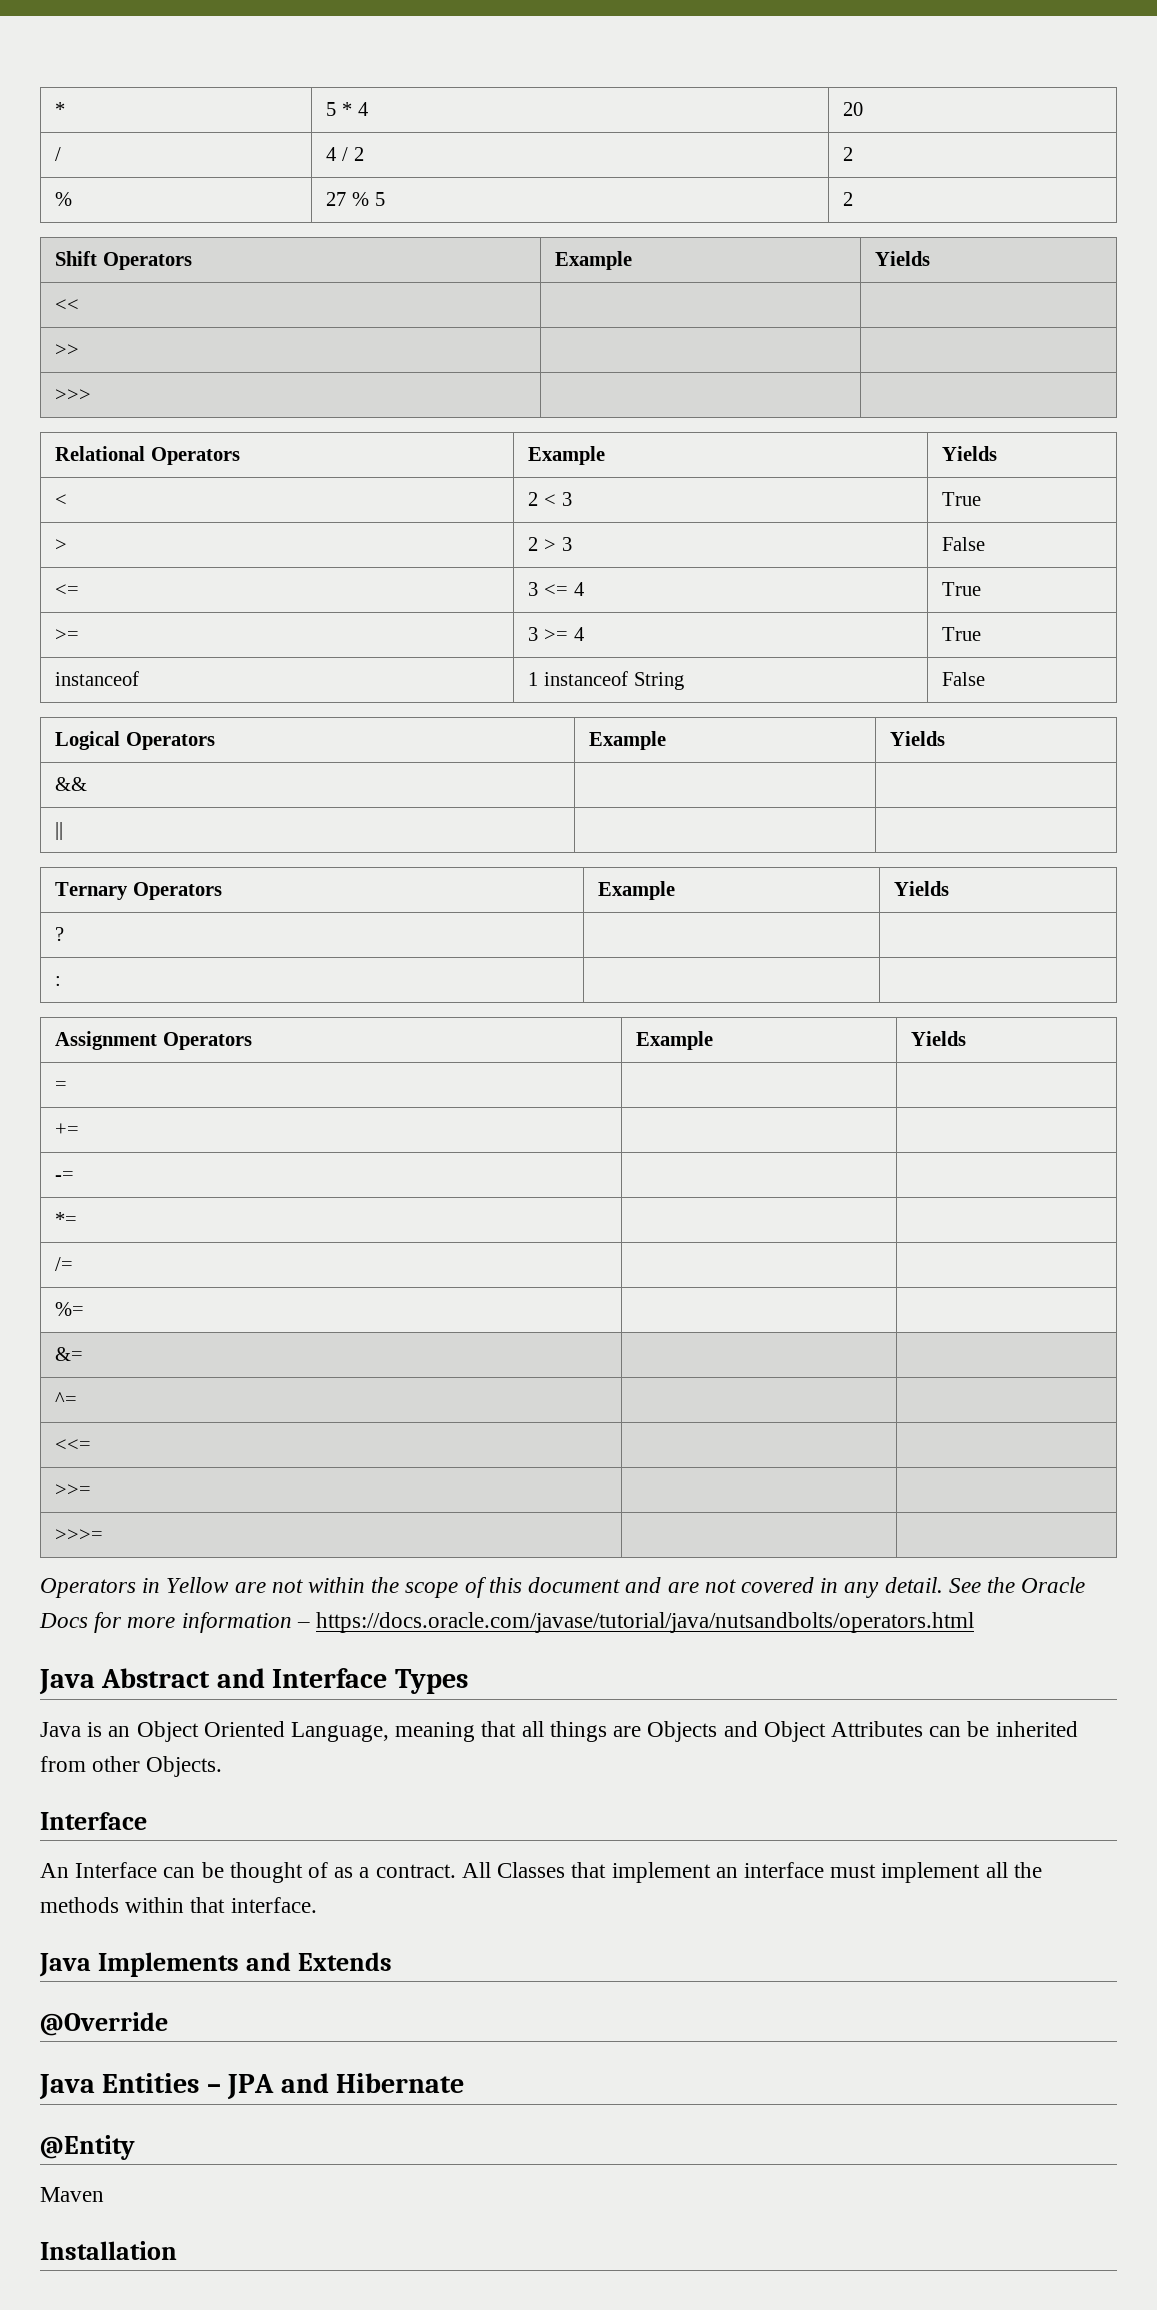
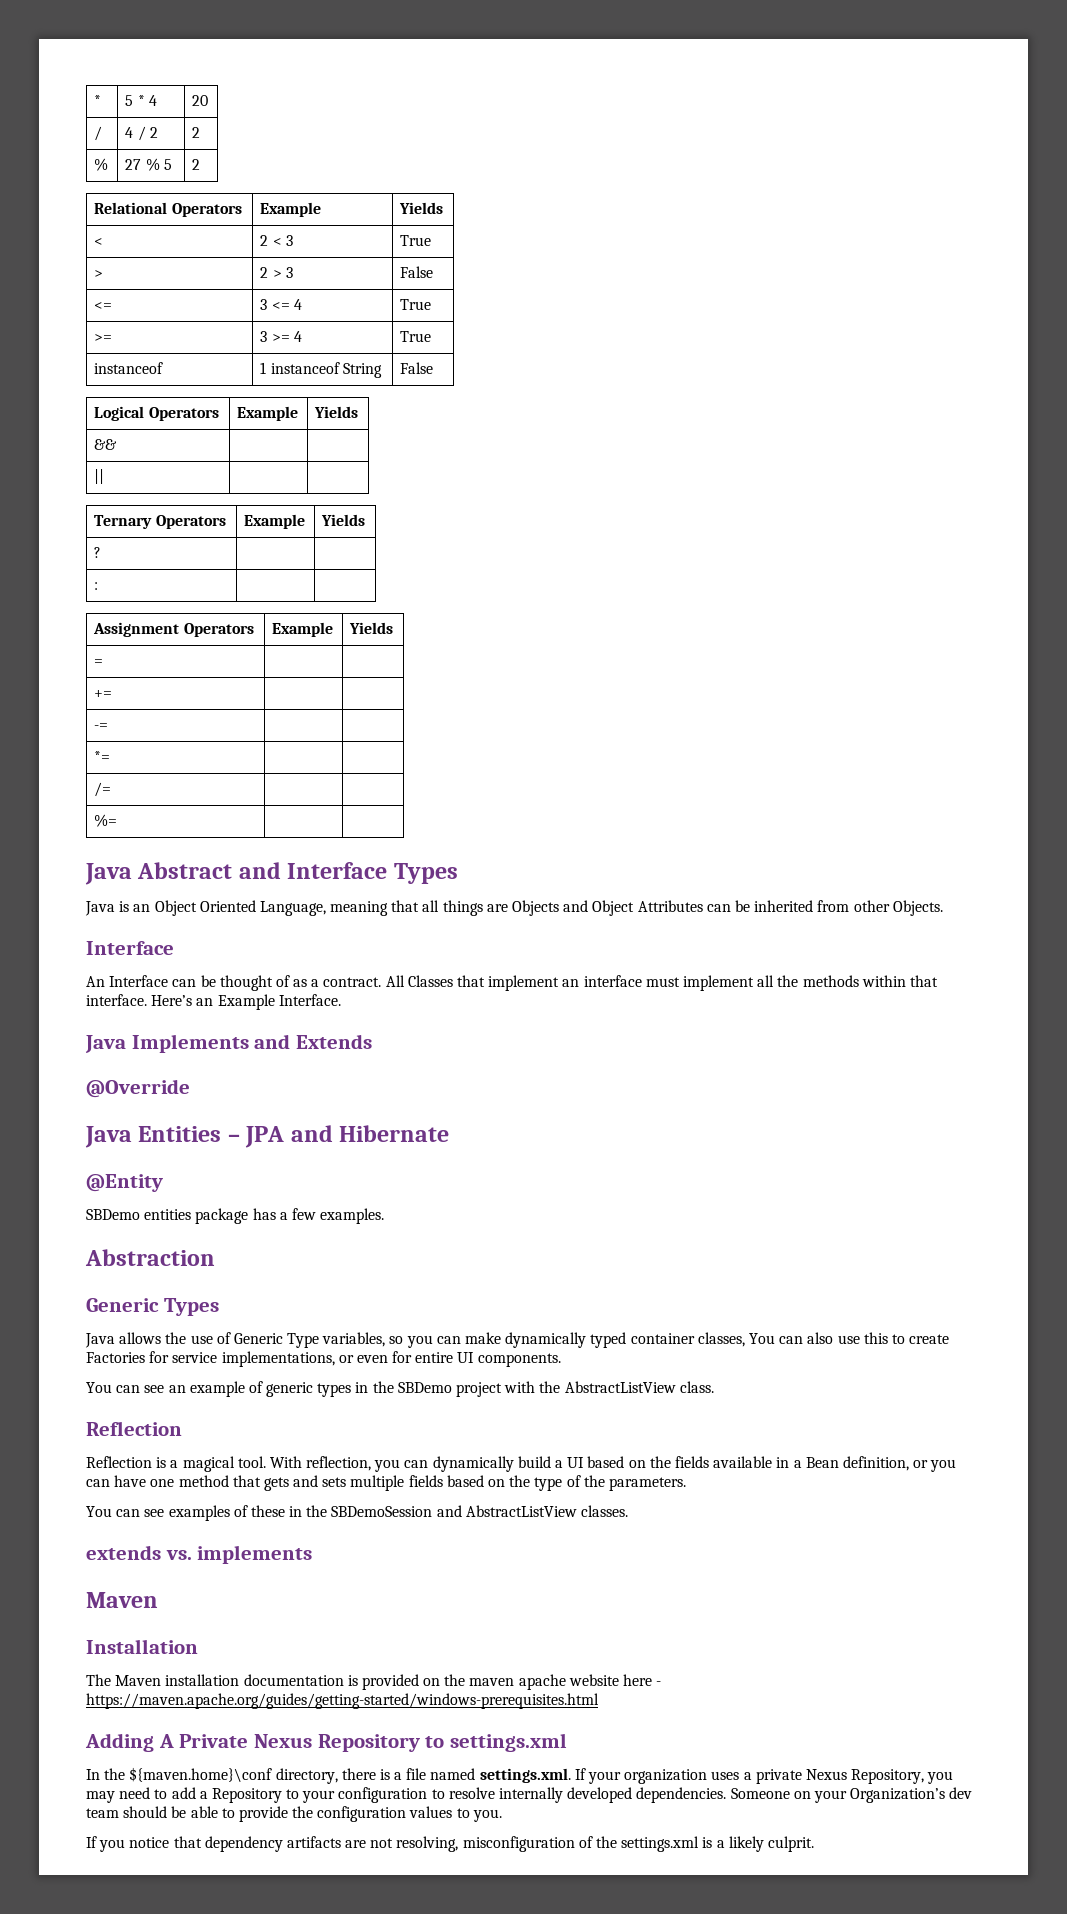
[55,251,193,270] [555,251,633,270] [875,251,931,266] [55,299,80,311] [55,344,80,356] [55,389,92,401] // Shift Operators | Example | Yields // << | | // >> | | // >>> | | -> (201, 164) none
[55,1347,84,1361] [55,1392,78,1406] [55,1439,92,1451] [55,1484,92,1496] [55,1529,104,1541] [40,1577,1086,1598] [39,1612,975,1633] // &= | | // ^= | | // <<= | | // >>= | | // >>>= | | // Operators in Yellow are not within the scope of this document and are not covered in any detail. See the Oracle Docs for more information – https://docs.oracle.com/javase/tutorial/java/nutsandbolts/operators.html -> (118, 820) none
(317, 1905) none -> [151,994,341,1010] Here’s an Example Interface.
[40,2187,104,2202] [40,2241,177,2260] Maven // Installation -> [86,1208,385,1224] [85,1249,215,1266] [86,1298,219,1316] [85,1332,950,1348] [86,1351,561,1367] [86,1381,714,1397] [86,1421,182,1436] [86,1456,957,1472] [86,1475,686,1491] [86,1505,629,1521] [86,1545,313,1564] [86,1592,158,1608] [86,1639,198,1654] [86,1674,662,1690] [86,1693,599,1709] [85,1733,568,1752] [86,1767,954,1784] [86,1787,973,1803] [86,1806,502,1822] [86,1836,814,1852] SBDemo entities package has a few examples. // Abstraction // Generic Types // Java allows the use of Generic Type variables, so you can make dynamically typed container classes, You can also use this to create Factories for service implementations, or even for entire UI components. // You can see an example of generic types in the SBDemo project with the AbstractListView class. // Reflection // Reflection is a magical tool. With reflection, you can dynamically build a UI based on the fields available in a Bean definition, or you can have one method that gets and sets multiple fields based on the type of the parameters. // You can see examples of these in the SBDemoSession and AbstractListView classes. // extends vs. implements // Maven // Installation // The Maven installation documentation is provided on the maven apache website here - https://maven.apache.org/guides/getting-started/windows-prerequisites.html // Adding A Private Nexus Repository to settings.xml // In the ${maven.home}\conf directory, there is a file named settings.xml. If your organization uses a private Nexus Repository, you may need to add a Repository to your configuration to resolve internally developed dependencies. Someone on your Organization’s dev team should be able to provide the configuration values to you. // If you notice that dependency artifacts are not resolving, misconfiguration of the settings.xml is a likely culprit.

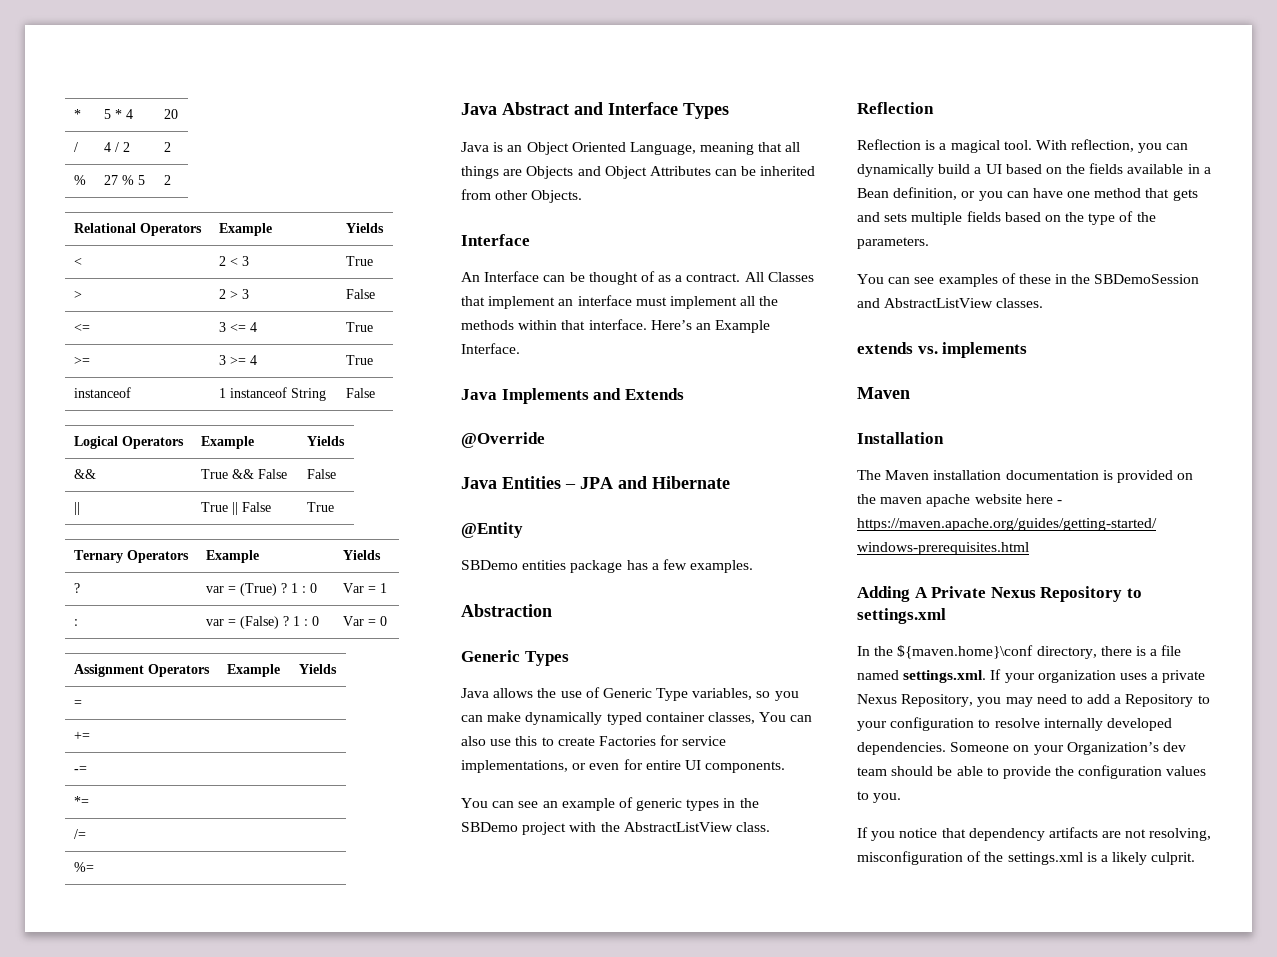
[94,469,105,484] | // || | | -> [200,469,287,479] [306,469,336,479] [73,502,80,515] [200,502,271,515] [306,502,334,512] True && False | False // || | True || False | True
[94,582,99,590] | // : | | -> [205,583,317,596] [342,583,387,593] [73,619,78,626] [205,616,319,629] [342,616,387,626] var = (True) ? 1 : 0 | Var = 1 // : | var = (False) ? 1 : 0 | Var = 0

